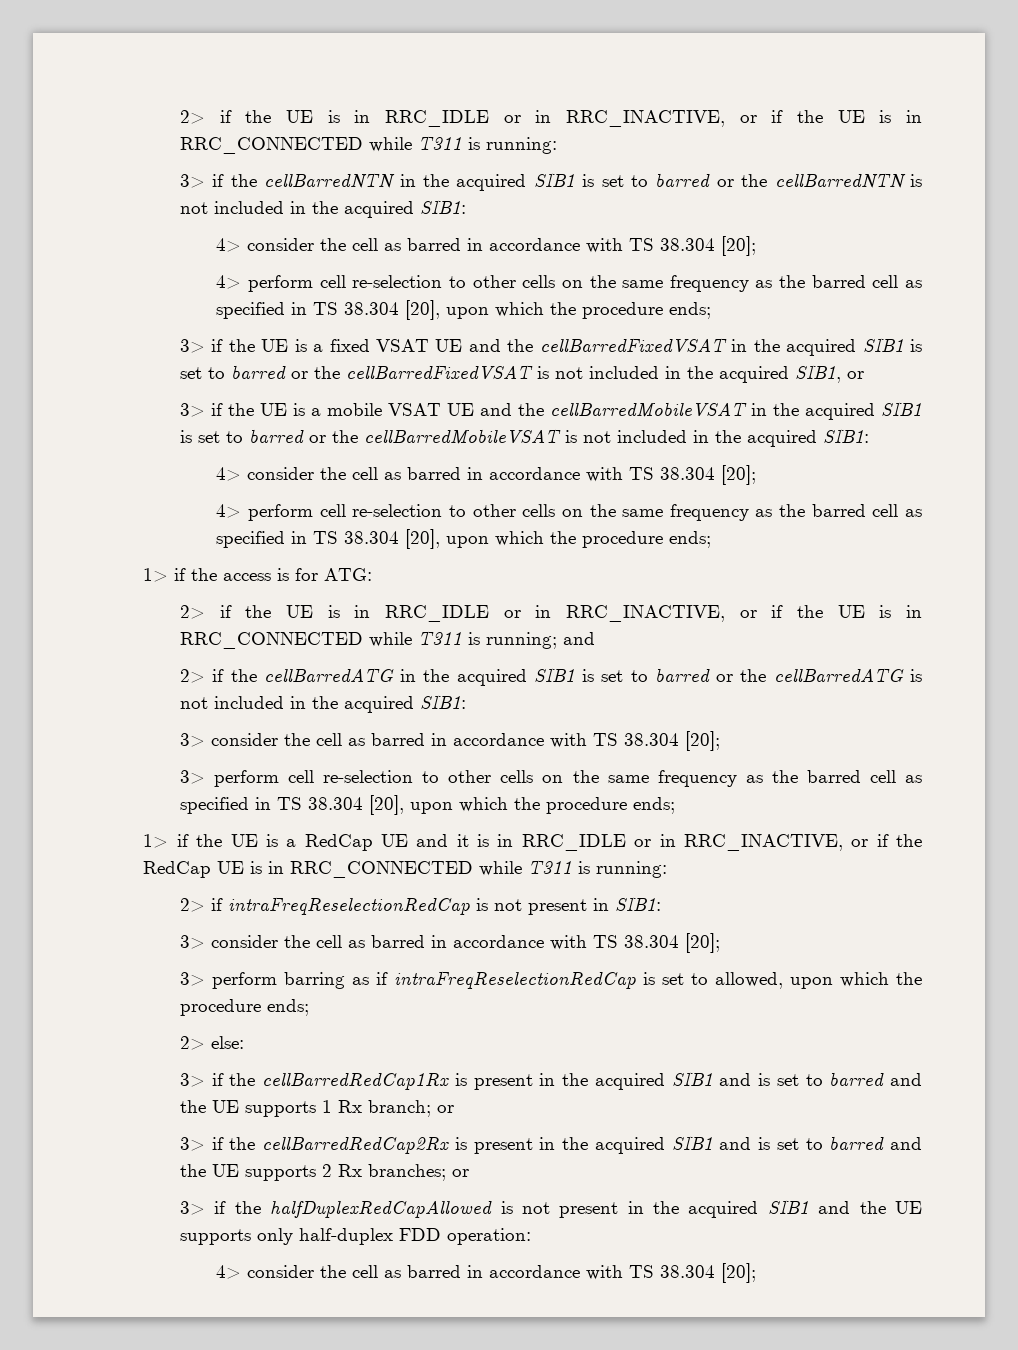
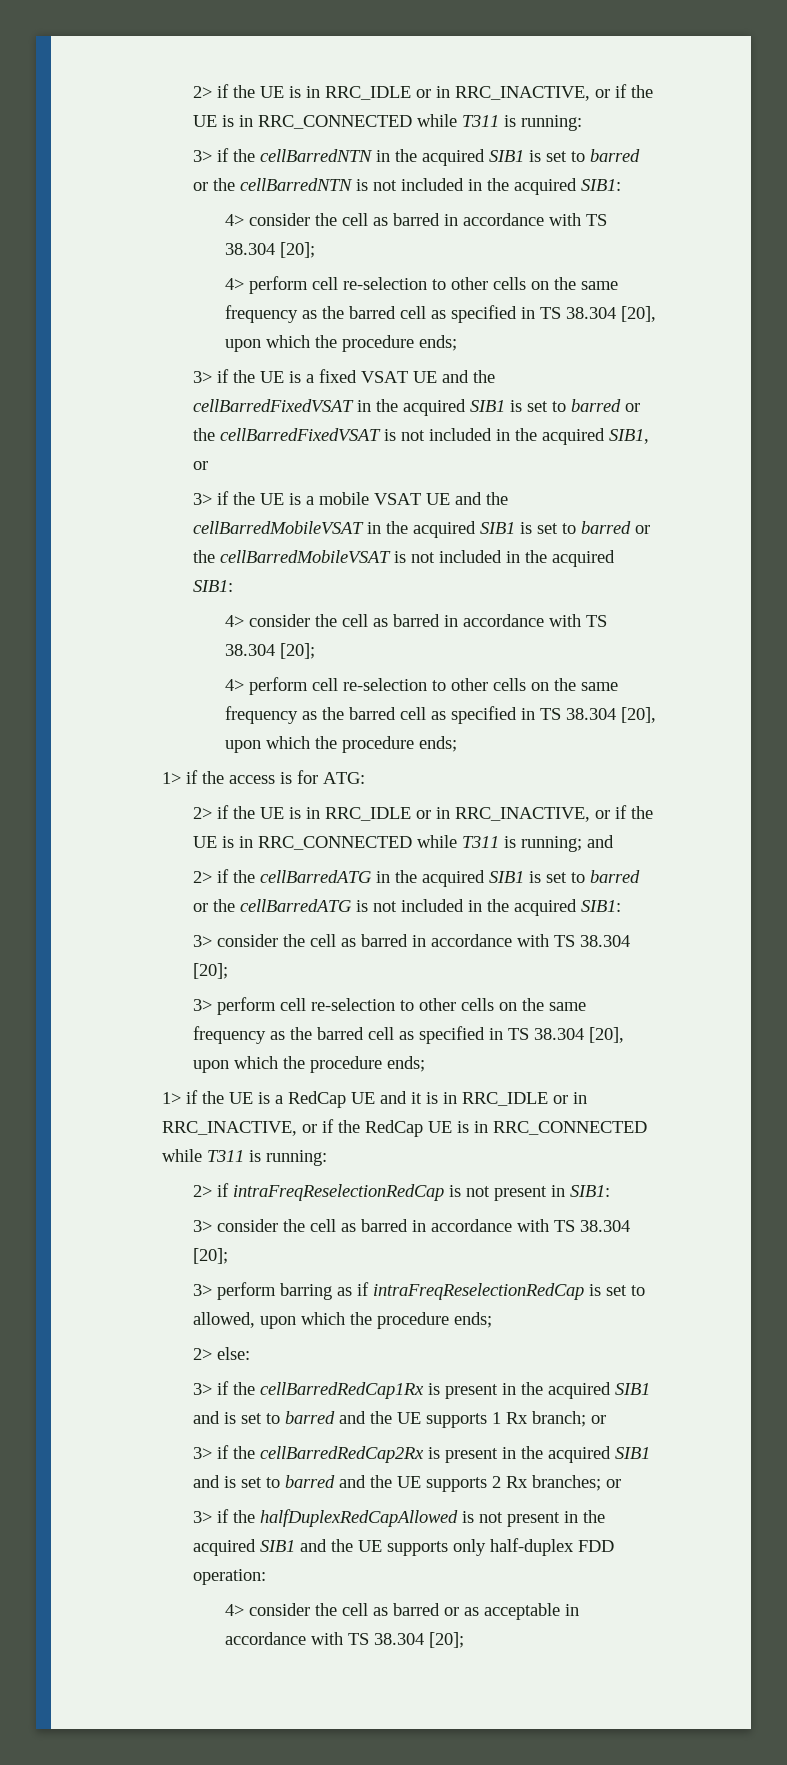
(462, 1271) none -> [443,1603,560,1620] or as acceptable

